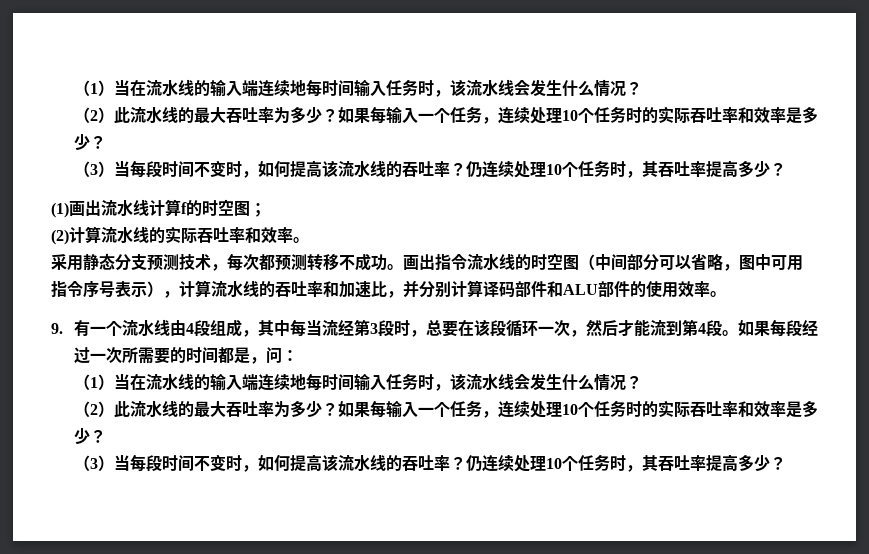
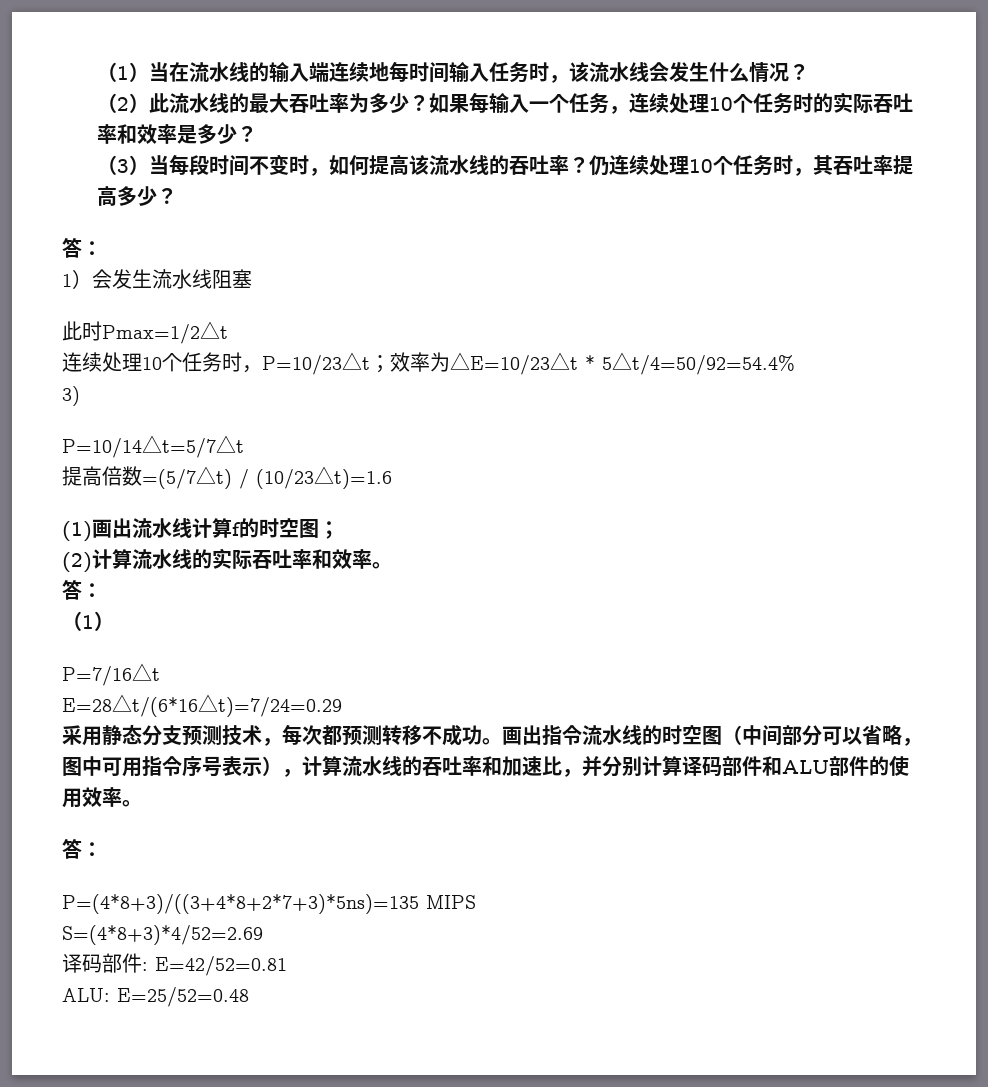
(786, 169) none -> [62,237,102,258] [62,269,252,289] [62,321,228,344] [62,352,795,375] [62,386,80,406] [62,435,244,458] [62,466,392,489] // 答： // 1）会发生流水线阻塞 // 此时Pmax=1/2△t // 连续处理10个任务时，P=10/23△t；效率为△E=10/23△t * 5△t/4=50/92=54.4% // 3) // P=10/14△t=5/7△t // 提高倍数=(5/7△t) / (10/23△t)=1.6
(309, 240) none -> [62,579,102,600] [62,611,114,631] [62,663,160,686] [62,694,342,717] // 答： // （1） // P=7/16△t // E=28△t/(6*16△t)=7/24=0.29
[51,319,818,337] [73,347,298,364] [73,373,642,391] [73,400,818,418] [73,428,106,445] [73,454,786,472] 9.有一个流水线由4段组成，其中每当流经第3段时，总要在该段循环一次，然后才能流到第4段。如果每段经过一次所需要的时间都是，问： // （1）当在流水线的输入端连续地每时间输入任务时，该流水线会发生什么情况？ // （2）此流水线的最大吞吐率为多少？如果每输入一个任务，连续处理10个任务时的实际吞吐率和效率是多少？ // （3）当每段时间不变时，如何提高该流水线的吞吐率？仍连续处理10个任务时，其吞吐率提高多少？ -> [62,838,102,859] [62,894,476,914] [62,925,263,945] [62,953,287,976] [62,987,249,1007] 答： // P=(4*8+3)/((3+4*8+2*7+3)*5ns)=135 MIPS // S=(4*8+3)*4/52=2.69 // 译码部件: E=42/52=0.81 // ALU: E=25/52=0.48

